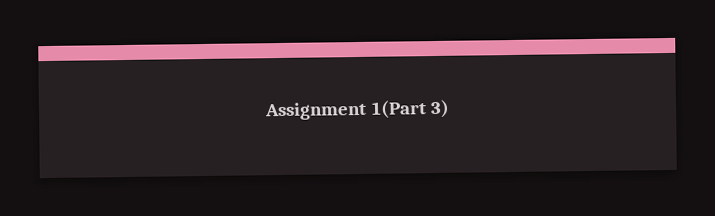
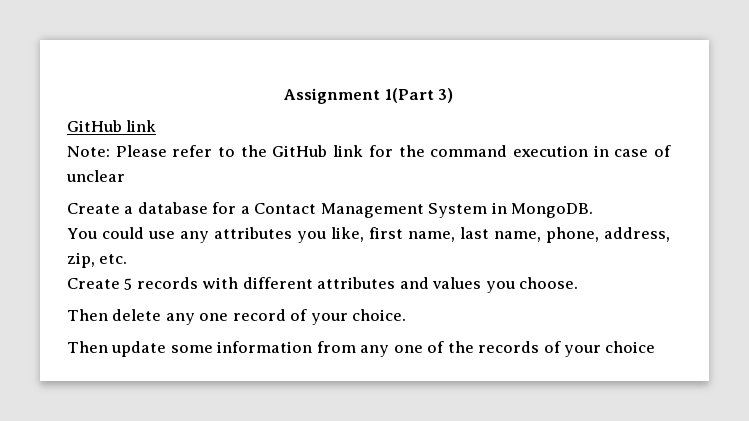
(450, 109) none -> [67,120,157,132] [67,145,672,157] [66,170,125,182] [67,202,594,218] [67,227,670,243] [67,252,128,268] [67,277,579,293] [67,309,407,325] [67,341,656,357] // GitHub link // Note: Please refer to the GitHub link for the command execution in case of unclear // Create a database for a Contact Management System in MongoDB. // You could use any attributes you like, first name, last name, phone, address, zip, etc. // Create 5 records with different attributes and values you choose. // Then delete any one record of your choice. // Then update some information from any one of the records of your choice

